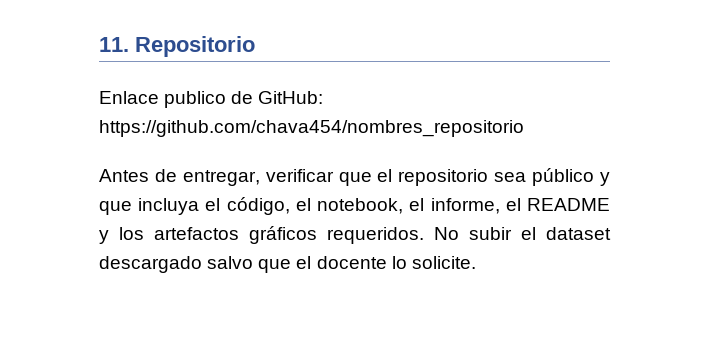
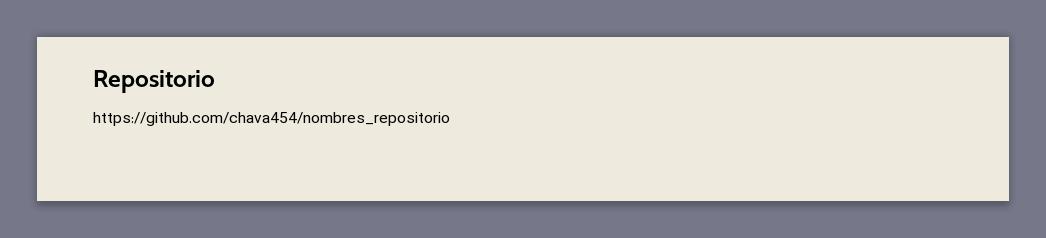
[99,37,129,52] 11. -> (93, 81) none
[99,91,324,108] [99,120,524,137] [99,168,611,186] [99,197,610,215] [99,226,611,244] [99,256,476,273] Enlace publico de GitHub: https://github.com/chava454/nombres_repositorio // Antes de entregar, verificar que el repositorio sea público y que incluya el código, el notebook, el informe, el README y los artefactos gráficos requeridos. No subir el dataset descargado salvo que el docente lo solicite. -> [93,112,450,126] https://github.com/chava454/nombres_repositorio

